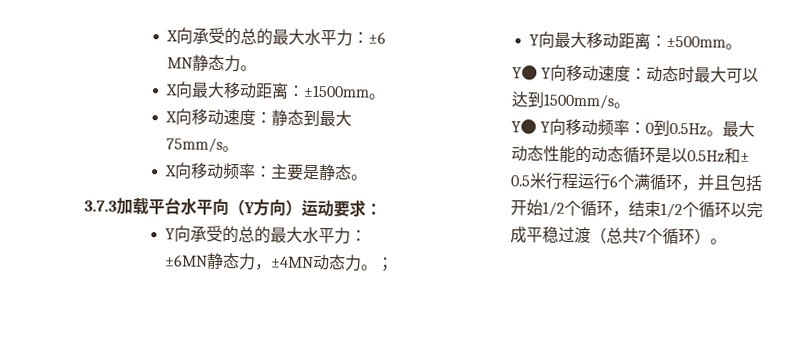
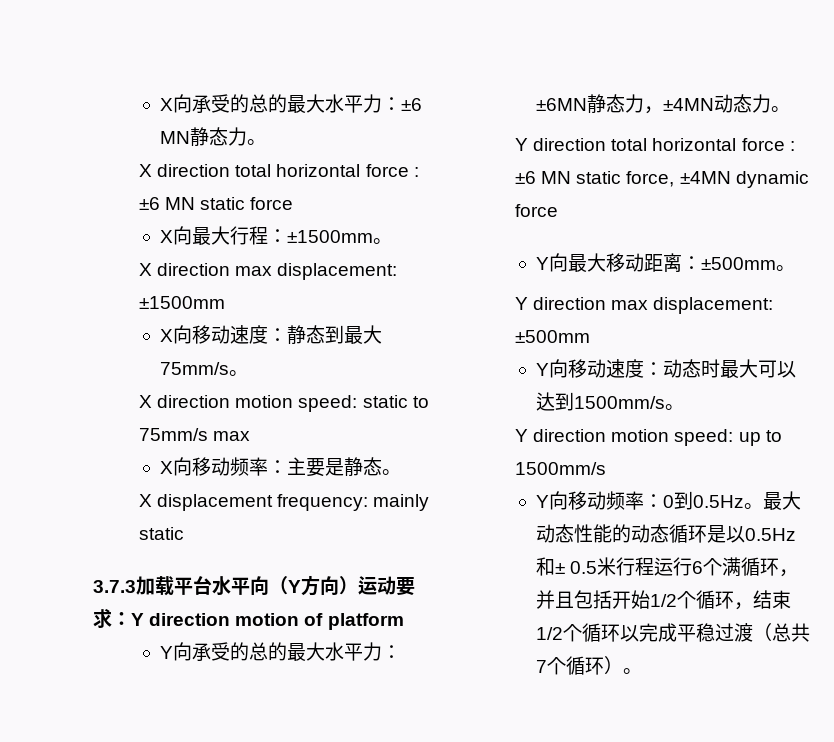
(258, 68) none -> [139,164,419,177] [139,197,294,210] // X direction total horizontal force : ±6 MN static force
[223,81,290,99] 移动距离 -> [229,226,268,245] 行程
(386, 96) none -> [139,263,398,280] [139,296,226,309] // X direction max displacement: ±1500mm
(240, 149) none -> [139,395,429,412] [139,428,251,441] // X direction motion speed: static to 75mm/s max
(369, 177) none -> [139,494,430,511] [139,527,185,540] // X displacement frequency: mainly static
(382, 209) none -> [131,613,404,630] Y direction motion of platform
[376,256,395,272] ； -> [515,138,795,151] [515,171,809,188] [515,204,559,217] // Y direction total horizontal force : ±6 MN static force, ±4MN dynamic force
[511,65,538,81] Y● -> [515,297,774,314] [515,330,591,343] Y direction max displacement: ±500mm //
[510,119,537,135] Y● -> [515,429,782,446] [515,462,607,475] Y direction motion speed: up to 1500mm/s //

